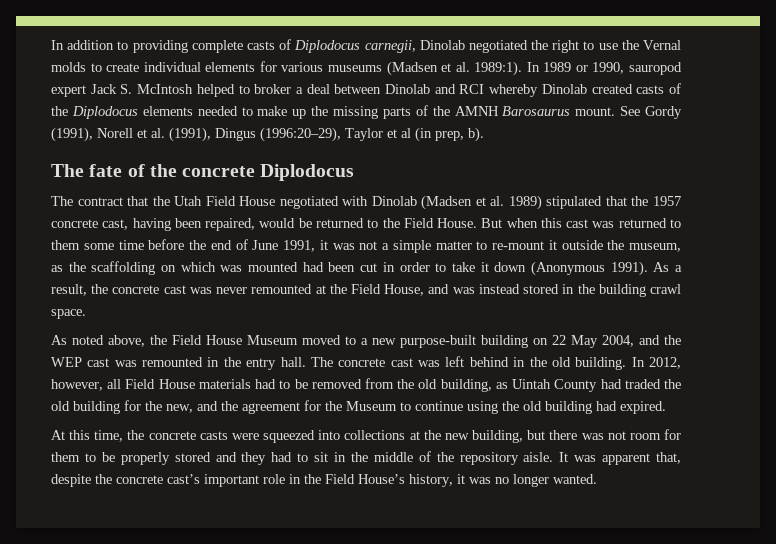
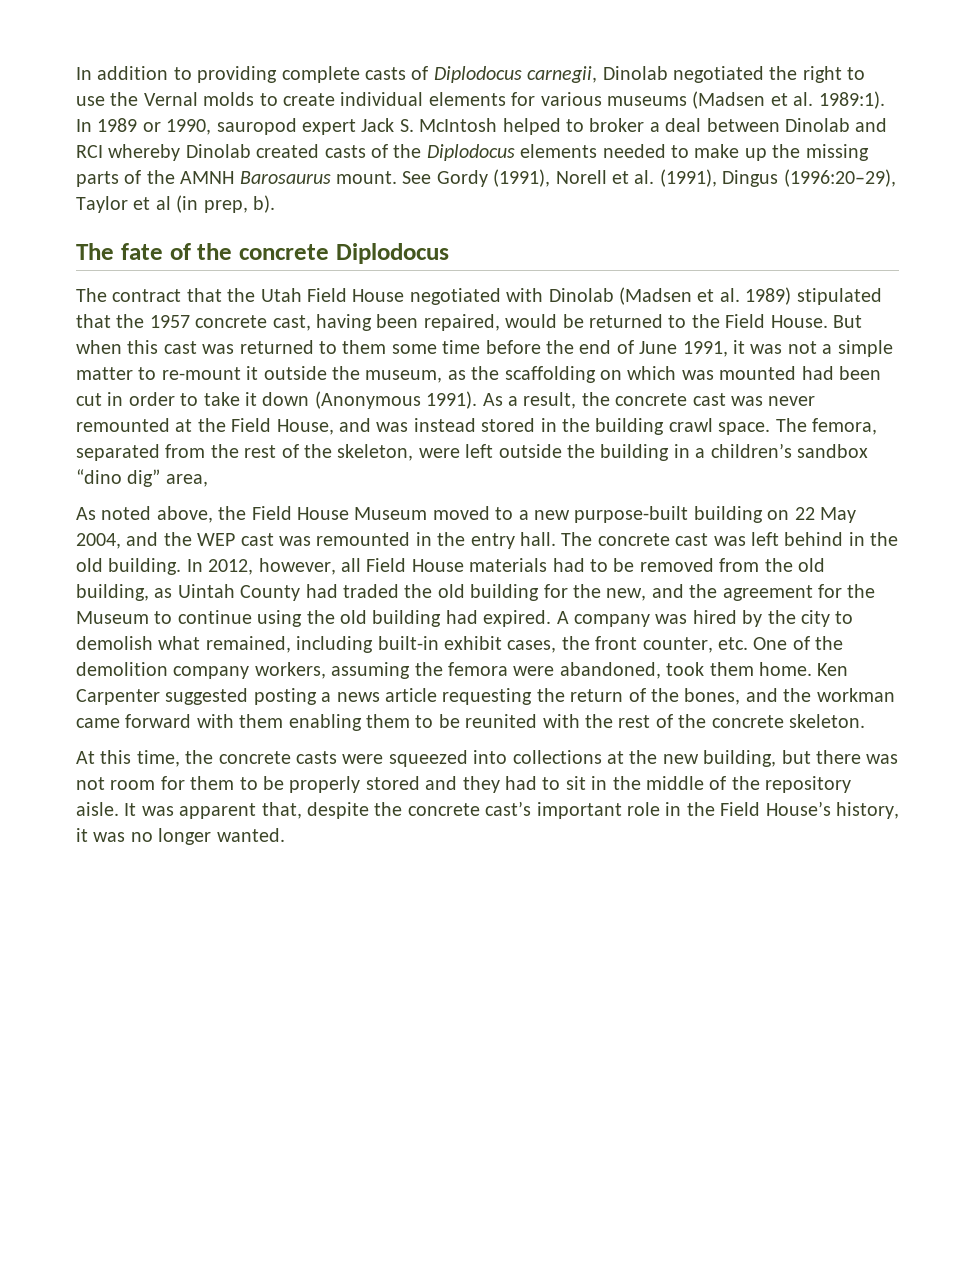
(86, 314) none -> [775,418,877,435] [76,443,868,461] [76,469,208,487] The femora, separated from the rest of the skeleton, were left outside the building in a children’s sandbox “dino dig” area,
(666, 407) none -> [556,610,854,627] [76,636,844,653] [76,662,849,679] [76,688,895,705] [76,714,865,731] A company was hired by the city to demolish what remained, including built-in exhibit cases, the front counter, etc. One of the demolition company workers, assuming the femora were abandoned, took them home. Ken Carpenter suggested posting a news article requesting the return of the bones, and the workman came forward with them enabling them to be reunited with the rest of the concrete skeleton.

